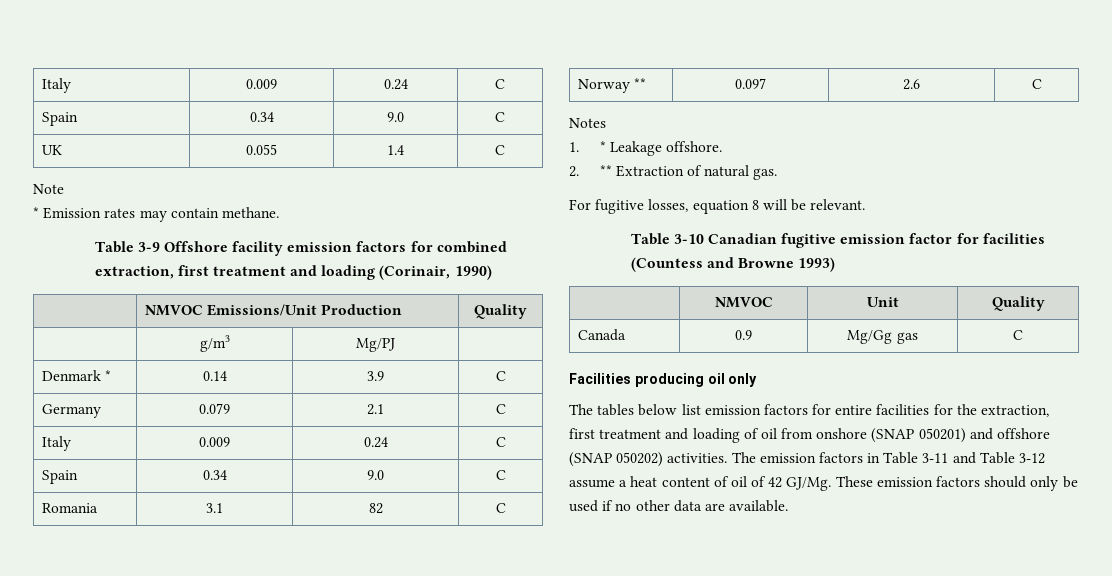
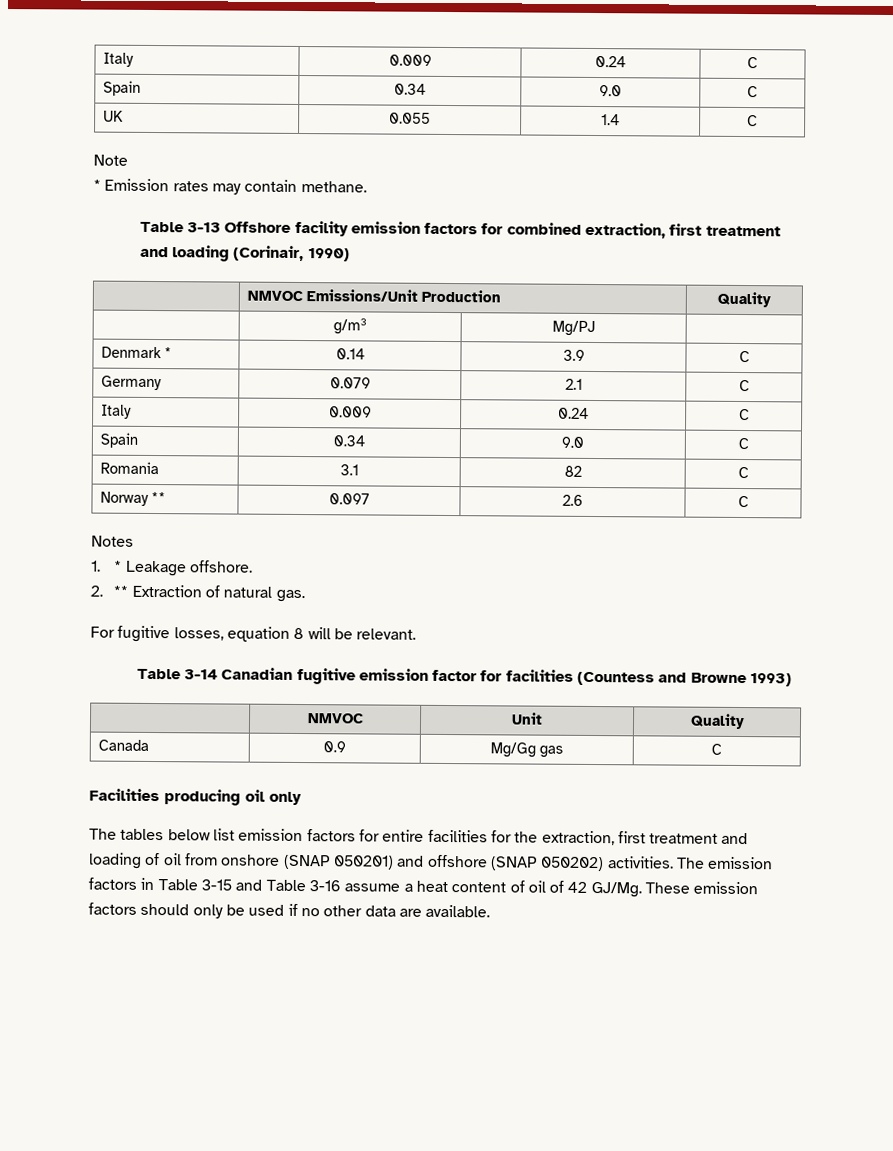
[137,242,160,252] 3-9 -> [186,222,221,233] 3-13
[673,234,704,244] 3-10 -> [183,669,218,680] 3-14
[922,453,949,463] 3-11 -> [200,879,232,891] 3-15
[1019,453,1046,464] 3-12 -> [308,880,341,892] 3-16

